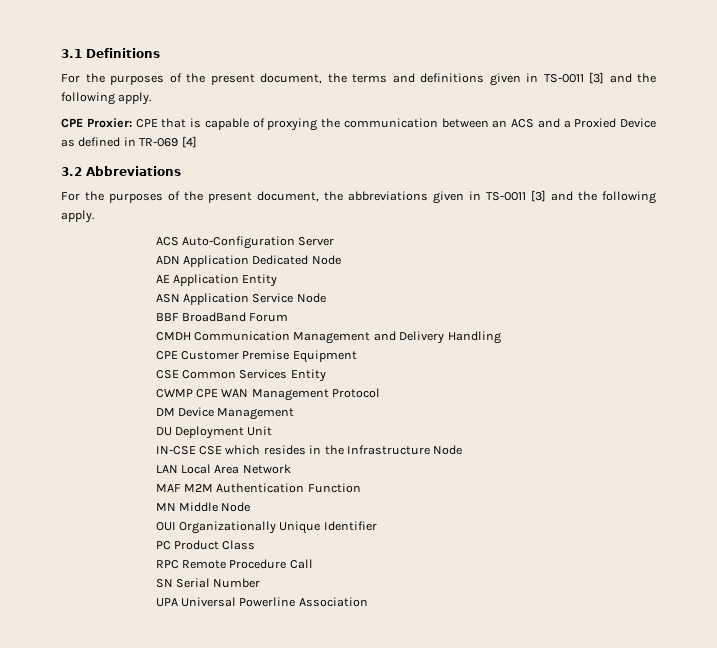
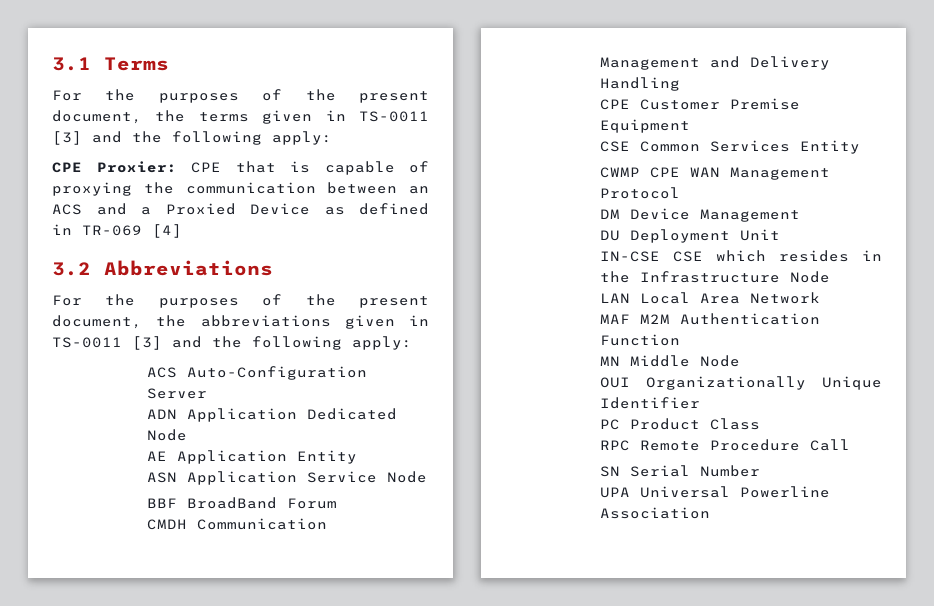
[86,48,160,58] Definitions -> [104,57,169,71] Terms
[392,72,656,86] [61,92,152,105] and definitions given in TS-0011 [3] and the following apply. -> [262,110,429,124] [52,131,332,145] given in TS-0011 [3] and the following apply:
[61,210,94,223] apply. -> [352,336,412,350] apply:

